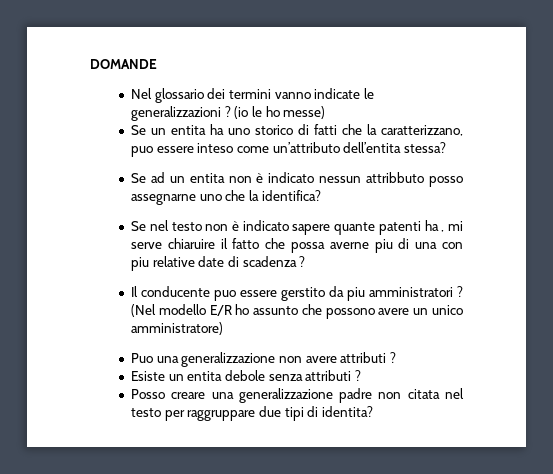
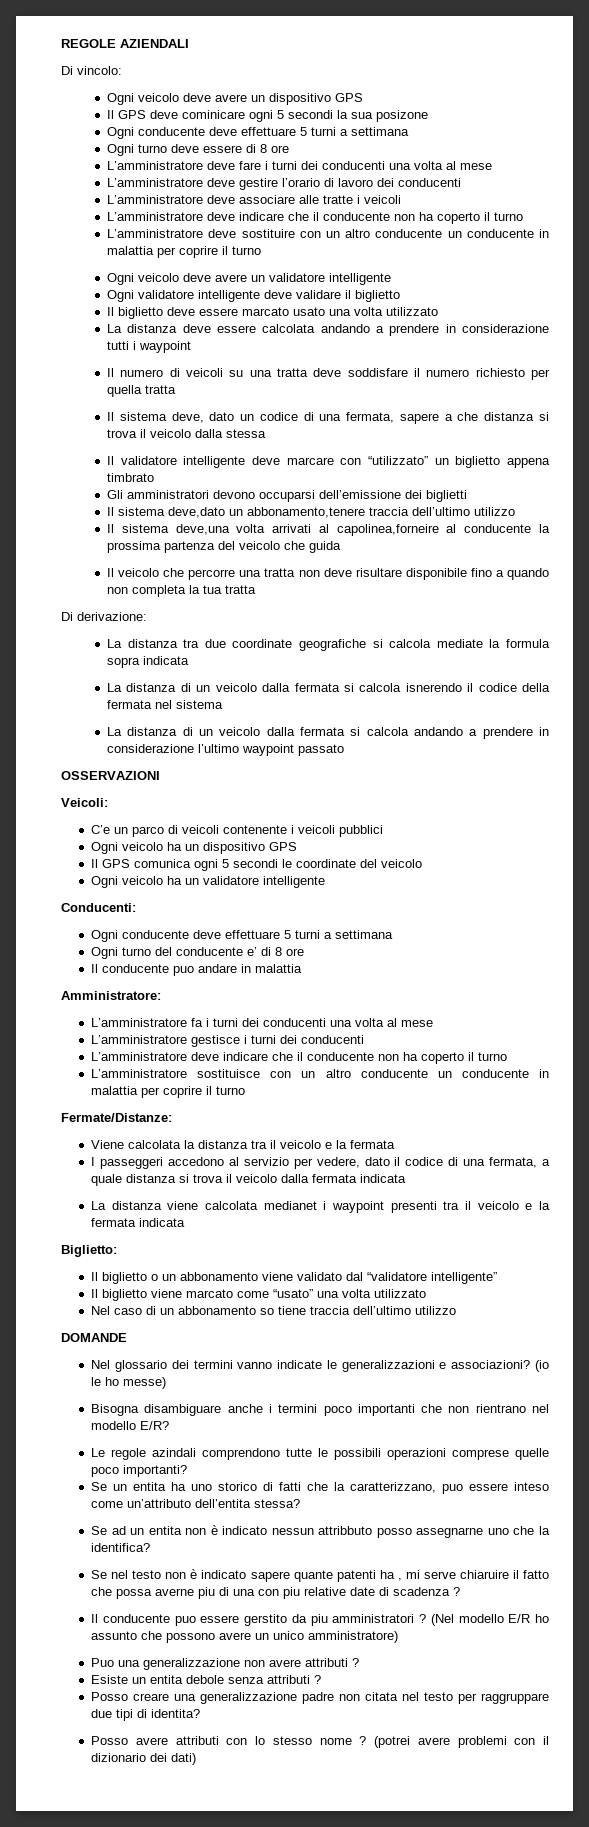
(90, 64) none -> [61,39,189,48] [61,66,122,75] [107,93,364,105] [107,110,429,122] [107,127,410,139] [107,144,290,156] [107,161,493,170] [107,178,462,190] [107,195,402,204] [107,212,524,224] [107,229,549,238] [107,246,262,258] [107,273,392,285] [107,290,401,302] [107,307,439,319] [107,324,549,336] [107,341,192,353] [107,368,550,380] [107,385,177,397] [107,412,549,424] [107,429,267,438] [107,456,550,468] [107,473,155,482] [107,490,468,502] [107,507,516,518] [107,524,550,536] [107,541,342,553] [107,568,549,580] [107,585,257,597] [61,612,147,621] [107,639,550,651] [107,656,190,668] [107,683,550,692] [107,700,224,709] [107,727,549,739] [107,744,345,756] [61,771,160,780] [61,798,108,807] [91,825,384,837] [91,842,298,854] [91,859,423,871] [91,876,326,888] [61,903,136,912] [91,930,394,942] [91,947,305,959] [91,964,303,976] [61,991,161,1000] [91,1018,434,1027] [91,1035,365,1047] [91,1052,508,1064] [91,1069,549,1078] [91,1086,246,1098] [61,1113,172,1122] [91,1140,396,1149] [91,1157,550,1169] [91,1174,407,1186] [91,1201,550,1213] [91,1218,186,1227] [61,1245,117,1257] [91,1272,498,1284] [91,1289,427,1301] [91,1306,457,1315] REGOLE AZIENDALI // Di vincolo: // Ogni veicolo deve avere un dispositivo GPS // Il GPS deve cominicare ogni 5 secondi la sua posizone // Ogni conducente deve effettuare 5 turni a settimana // Ogni turno deve essere di 8 ore // L’amministratore deve fare i turni dei conducenti una volta al mese // L’amministratore deve gestire l’orario di lavoro dei conducenti // L’amministratore deve associare alle tratte i veicoli // L’amministratore deve indicare che il conducente non ha coperto il turno // L’amministratore deve sostituire con un altro conducente un conducente in malattia per coprire il turno // Ogni veicolo deve avere un validatore intelligente // Ogni validatore intelligente deve validare il biglietto // Il biglietto deve essere marcato usato una volta utilizzato // La distanza deve essere calcolata andando a prendere in considerazione tutti i waypoint // Il numero di veicoli su una tratta deve soddisfare il numero richiesto per quella tratta // Il sistema deve, dato un codice di una fermata, sapere a che distanza si trova il veicolo dalla stessa // Il validatore intelligente deve marcare con “utilizzato” un biglietto appena timbrato // Gli amministratori devono occuparsi dell’emissione dei biglietti // Il sistema deve,dato un abbonamento,tenere traccia dell’ultimo utilizzo // Il sistema deve,una volta arrivati al capolinea,forneire al conducente la prossima partenza del veicolo che guida // Il veicolo che percorre una tratta non deve risultare disponibile fino a quando non completa la tua tratta // Di derivazione: // La distanza tra due coordinate geografiche si calcola mediate la formula sopra indicata // La distanza di un veicolo dalla fermata si calcola isnerendo il codice della fermata nel sistema // La distanza di un veicolo dalla fermata si calcola andando a prendere in considerazione l’ultimo waypoint passato // OSSERVAZIONI // Veicoli: // C’e un parco di veicoli contenente i veicoli pubblici // Ogni veicolo ha un dispositivo GPS // Il GPS comunica ogni 5 secondi le coordinate del veicolo // Ogni veicolo ha un validatore intelligente // Conducenti: // Ogni conducente deve effettuare 5 turni a settimana // Ogni turno del conducente e’ di 8 ore // Il conducente puo andare in malattia // Amministratore: // L’amministratore fa i turni dei conducenti una volta al mese // L’amministratore gestisce i turni dei conducenti // L’amministratore deve indicare che il conducente non ha coperto il turno // L’amministratore sostituisce con un altro conducente un conducente in malattia per coprire il turno // Fermate/Distanze: // Viene calcolata la distanza tra il veicolo e la fermata // I passeggeri accedono al servizio per vedere, dato il codice di una fermata, a quale distanza si trova il veicolo dalla fermata indicata // La distanza viene calcolata medianet i waypoint presenti tra il veicolo e la fermata indicata // Biglietto: // Il biglietto o un abbonamento viene validato dal “validatore intelligente” // Il biglietto viene marcato come “usato” una volta utilizzato // Nel caso di un abbonamento so tiene traccia dell’ultimo utilizzo //
[224,106,231,117] ? -> [439,1360,531,1369] e associazioni?
(326, 112) none -> [91,1404,550,1416] [91,1421,170,1430] [91,1448,549,1460] [91,1465,188,1477] // Bisogna disambiguare anche i termini poco importanti che non rientrano nel modello E/R? // Le regole azindali comprendono tutte le possibili operazioni comprese quelle poco importanti?
(373, 411) none -> [91,1736,550,1748] [91,1753,197,1765] // Posso avere attributi con lo stesso nome ? (potrei avere problemi con il dizionario dei dati)

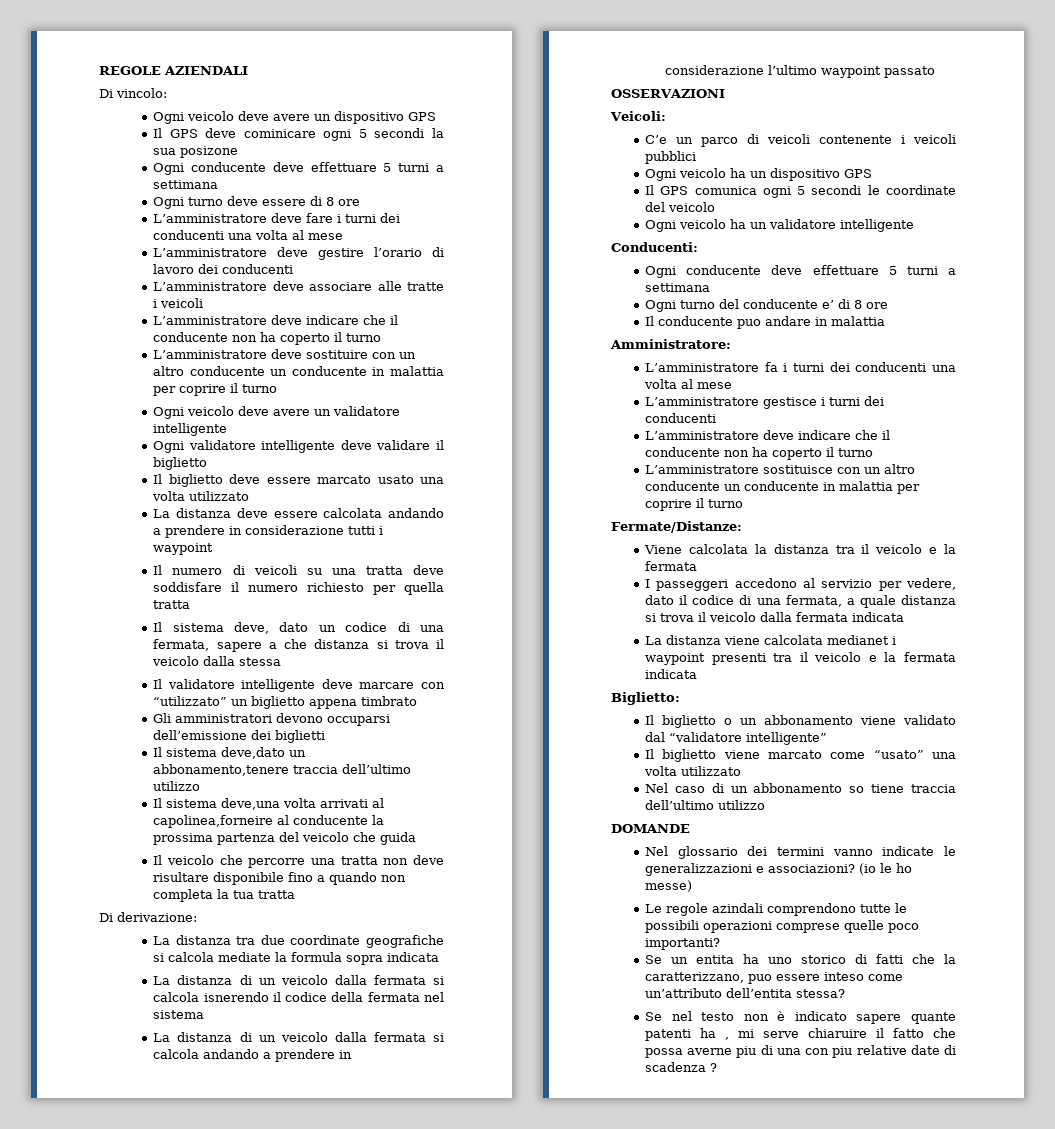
[91,1404,550,1416] [91,1421,170,1430] // Bisogna disambiguare anche i termini poco importanti che non rientrano nel modello E/R? -> (693, 886) none
[91,1525,551,1538] [91,1543,151,1552] // Se ad un entita non è indicato nessun attribbuto posso assegnarne uno che la identifica? -> (846, 993) none
[91,1614,550,1626] [91,1631,399,1643] [91,1658,360,1670] [91,1675,322,1684] [91,1692,550,1704] [91,1709,201,1721] [91,1736,550,1748] [91,1753,197,1765] // Il conducente puo essere gerstito da piu amministratori ? (Nel modello E/R ho assunto che possono avere un unico amministratore) // Puo una generalizzazione non avere attributi ? // Esiste un entita debole senza attributi ? // Posso creare una generalizzazione padre non citata nel testo per raggruppare due tipi di identita? // Posso avere attributi con lo stesso nome ? (potrei avere problemi con il dizionario dei dati) -> (718, 1067) none

